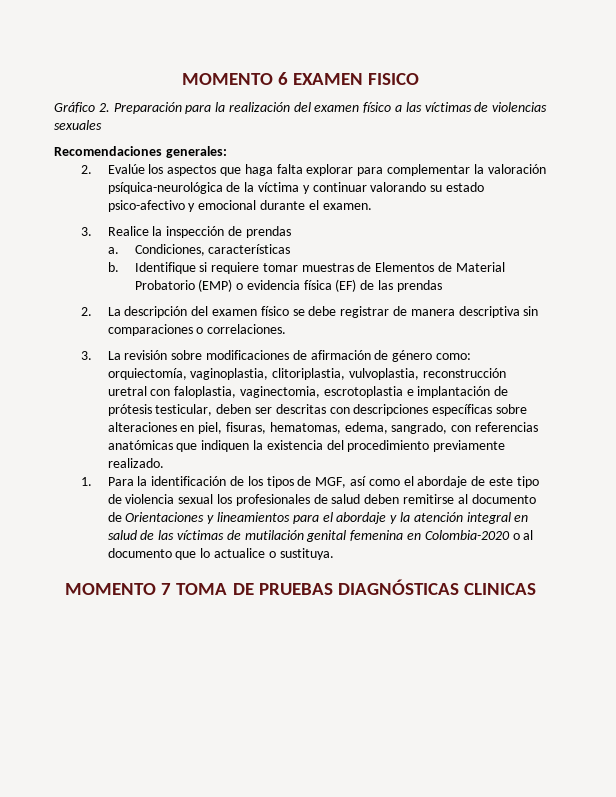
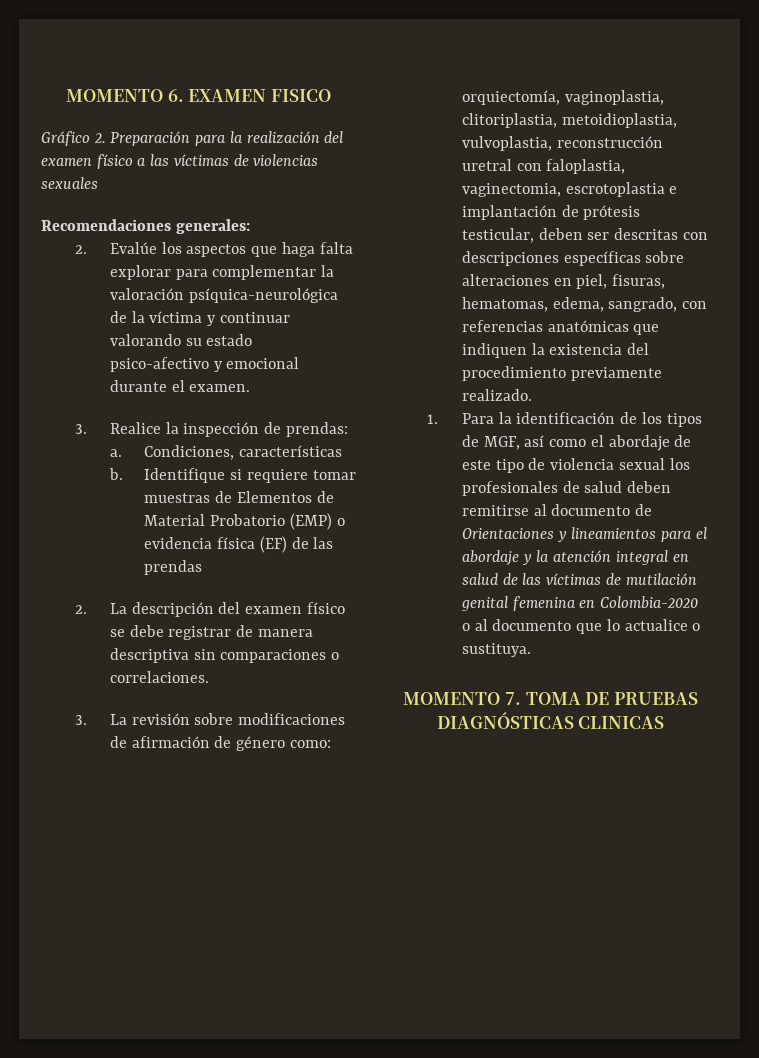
[181,72,288,85] MOMENTO 6 -> [66,89,184,102] MOMENTO 6.
[245,226,291,238] prendas -> [285,422,348,437] prendas:
(346, 374) none -> [561,113,677,128] metoidioplastia,
[161,583,172,595] 7 -> [504,692,521,705] 7.

